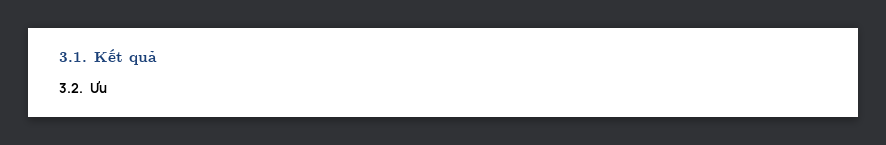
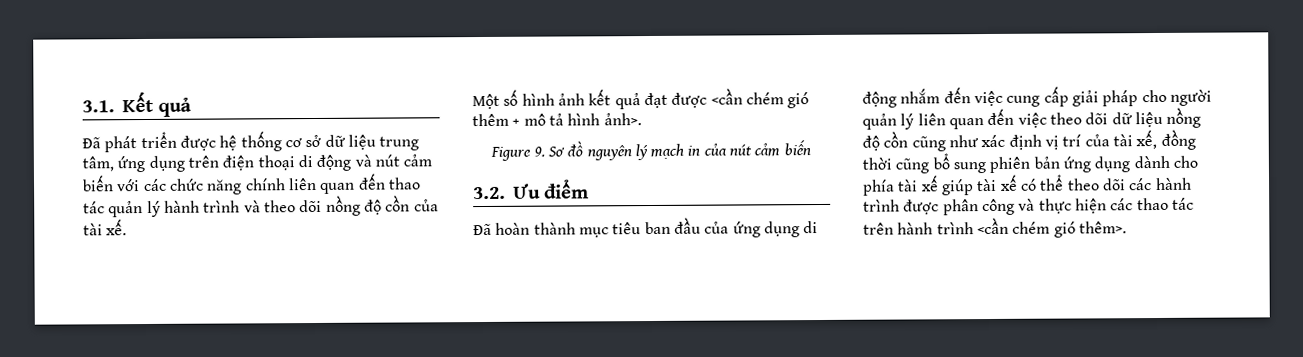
[59,81,107,93] 3.2. Ưu -> [82,131,420,153] [82,154,433,173] [82,173,421,195] [83,195,439,218] [83,219,128,236] [472,88,810,110] [472,113,642,127] [490,140,811,161] [473,179,590,200] [473,217,819,238] [862,86,1212,108] [862,107,1202,130] [862,129,1196,152] [862,153,1198,174] [863,174,1192,196] [863,197,1194,216] [863,217,1127,238] Đã phát triển được hệ thống cơ sở dữ liệu trung tâm, ứng dụng trên điện thoại di động và nút cảm biến với các chức năng chính liên quan đến thao tác quản lý hành trình và theo dõi nồng độ cồn của tài xế. // Một số hình ảnh kết quả đạt được <cần chém gió thêm + mô tả hình ảnh>. // Figure 9. Sơ đồ nguyên lý mạch in của nút cảm biến // 3.2. Ưu điểm // Đã hoàn thành mục tiêu ban đầu của ứng dụng di động nhắm đến việc cung cấp giải pháp cho người quản lý liên quan đến việc theo dõi dữ liệu nồng độ cồn cũng như xác định vị trí của tài xế, đồng thời cũng bổ sung phiên bản ứng dụng dành cho phía tài xế giúp tài xế có thể theo dõi các hành trình được phân công và thực hiện các thao tác trên hành trình <cần chém gió thêm>.

